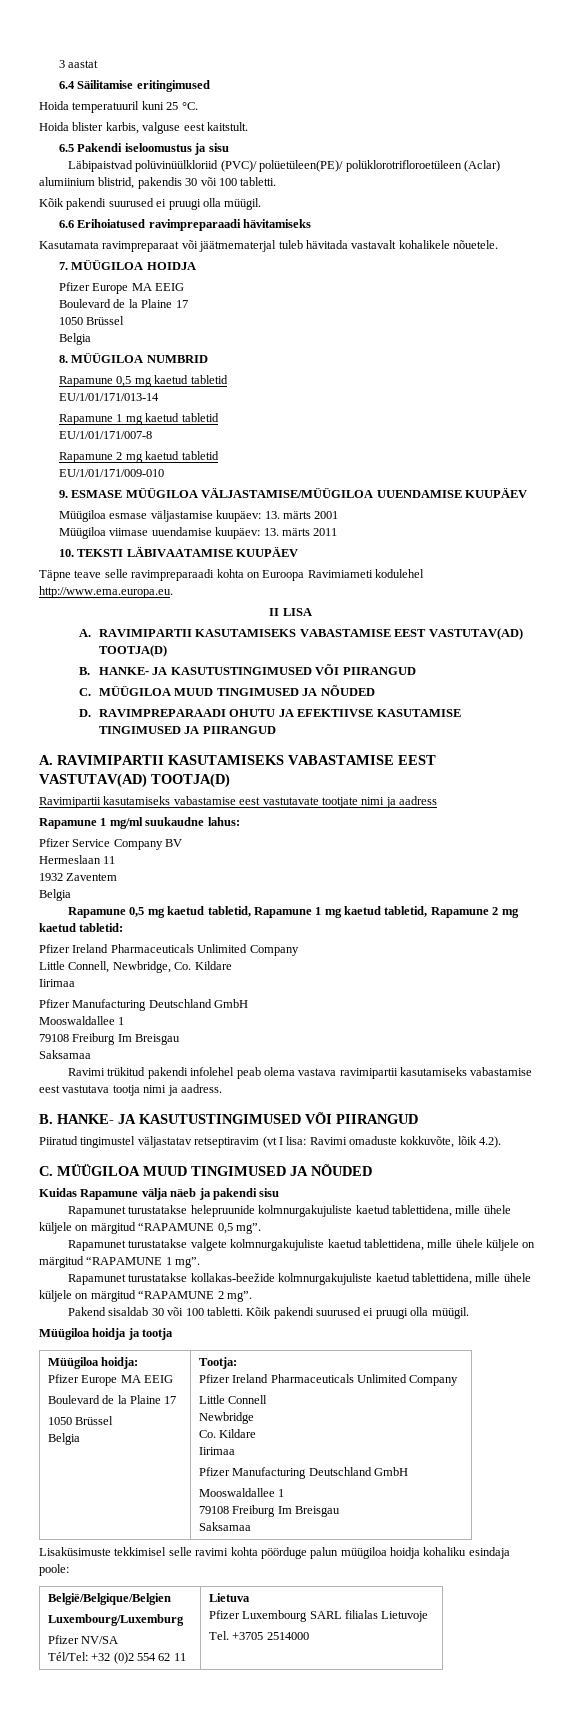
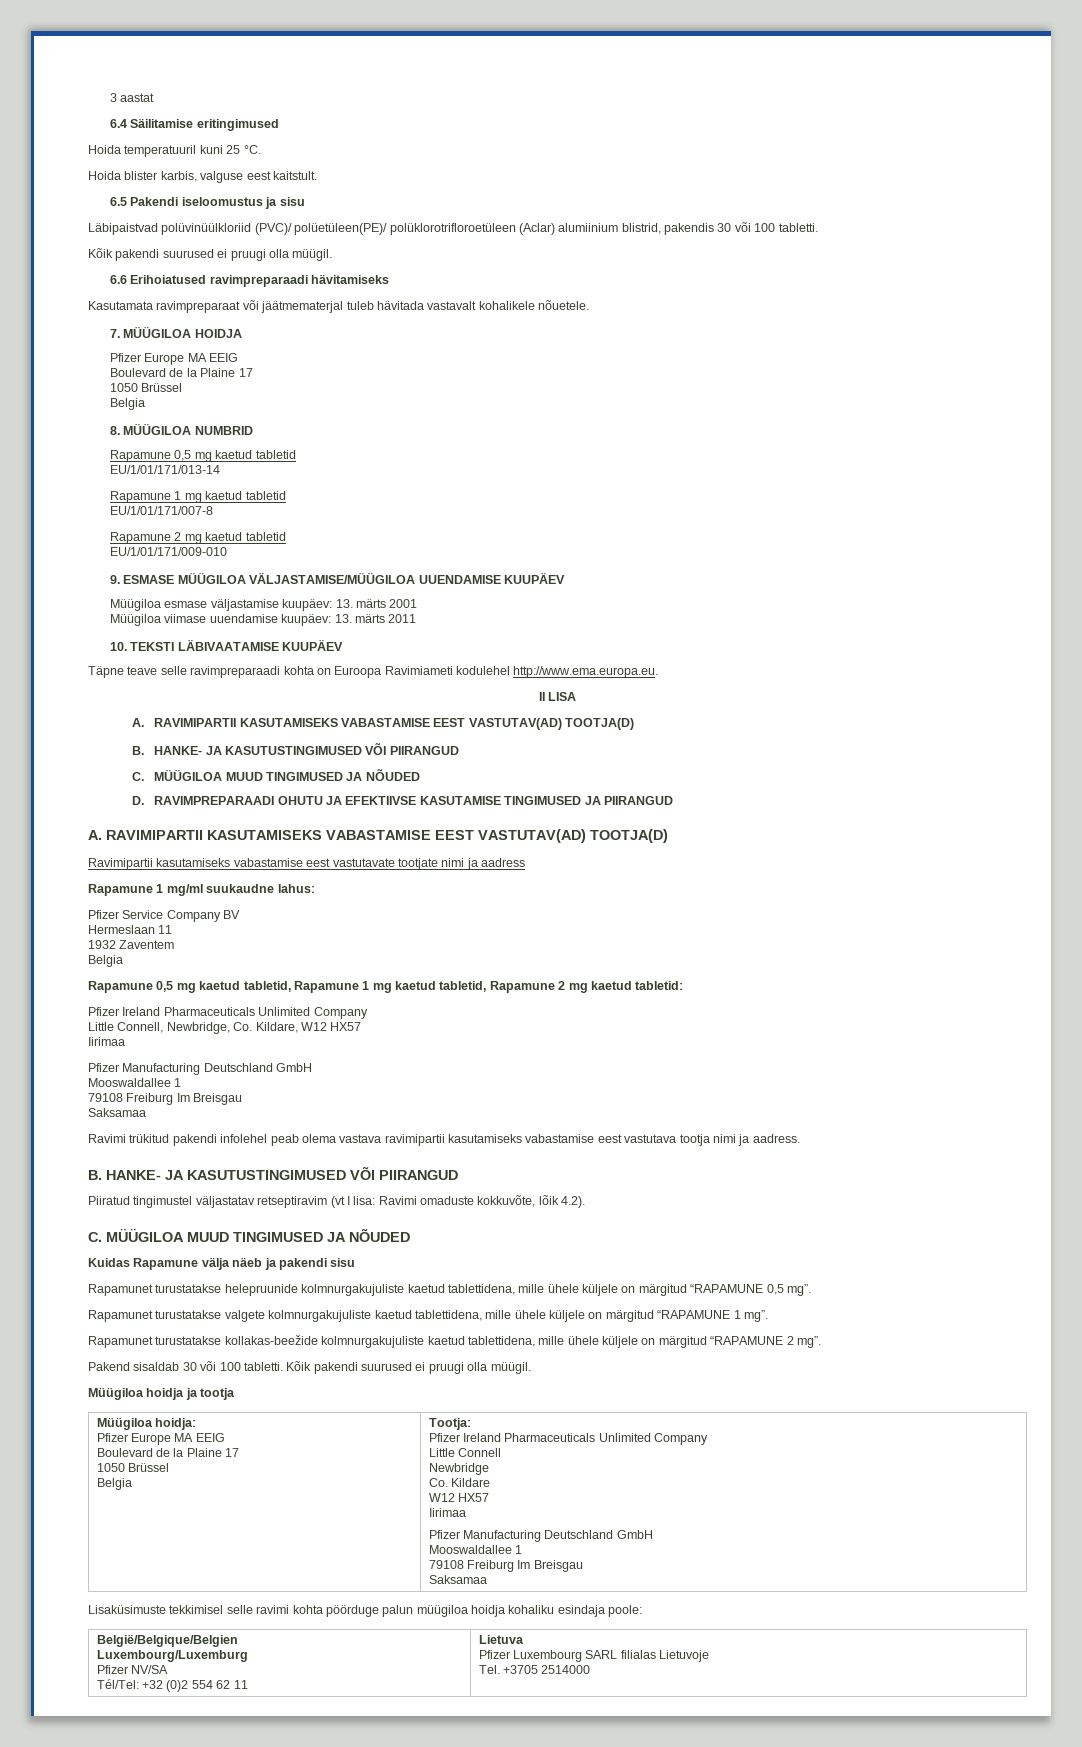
[194,961,232,970] Kildare -> [255,1022,362,1033] Kildare, W12 HX57
(257, 1433) none -> [428,1493,490,1502] // W12 HX57

